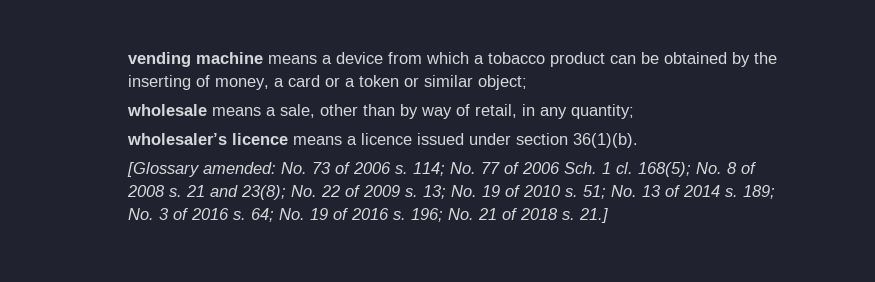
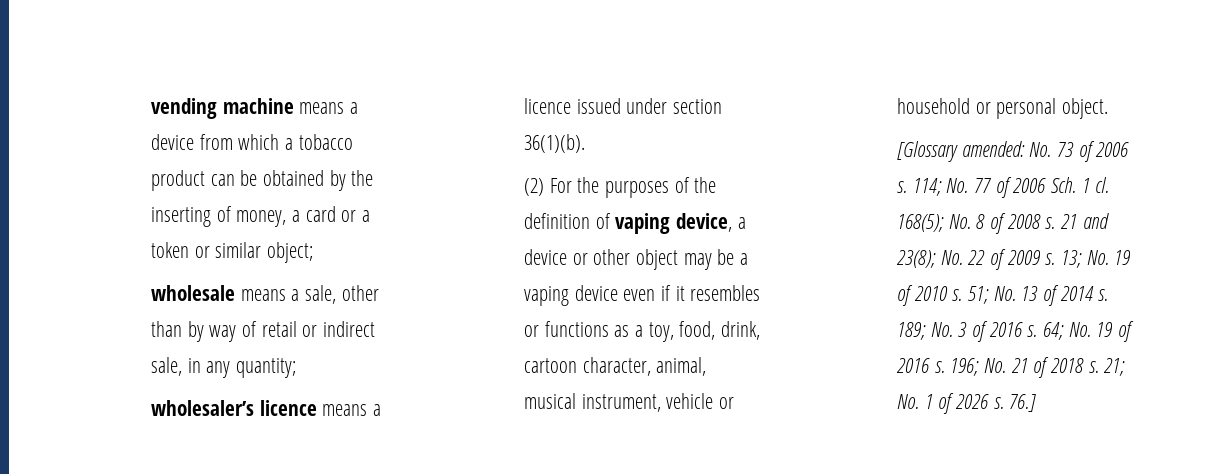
[475,104,518,118] retail, -> [261,321,375,337] [150,357,182,376] retail or indirect sale,
(639, 140) none -> [523,177,717,198] [523,213,746,234] [523,249,748,270] [523,285,761,306] [523,321,760,342] [523,357,707,376] [523,393,734,412] [896,98,1108,119] // (2) For the purposes of the definition of vaping device, a device or other object may be a vaping device even if it resembles or functions as a toy, food, drink, cartoon character, animal, musical instrument, vehicle or household or personal object.
[579,208,609,223] 21.] -> [1103,358,1126,376] [896,393,1037,414] 21; No. 1 of 2026 s. 76.]

